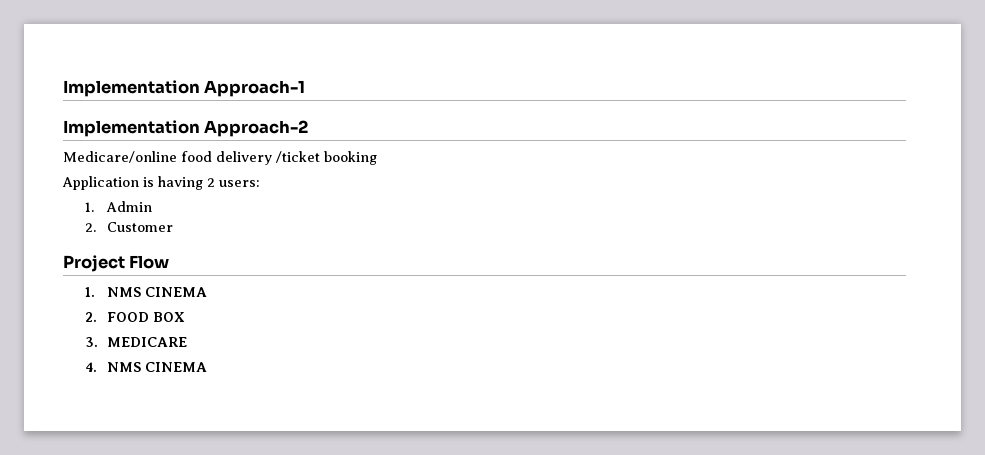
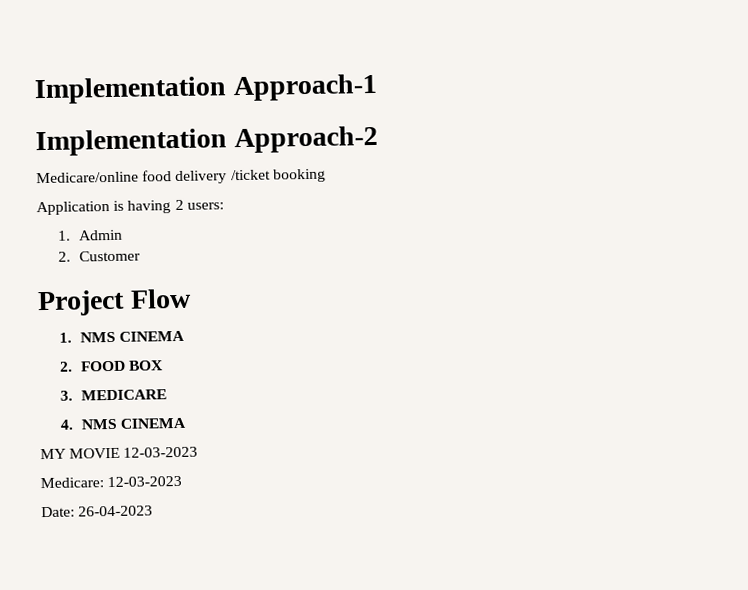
(207, 367) none -> [40,446,199,460] [40,475,183,489] [41,505,154,518] // MY MOVIE 12-03-2023 // Medicare: 12-03-2023 // Date: 26-04-2023

